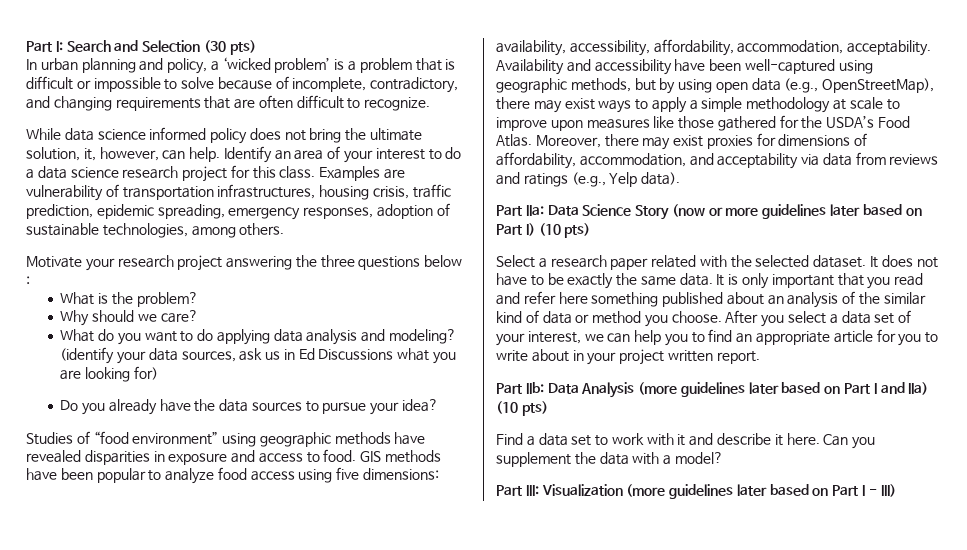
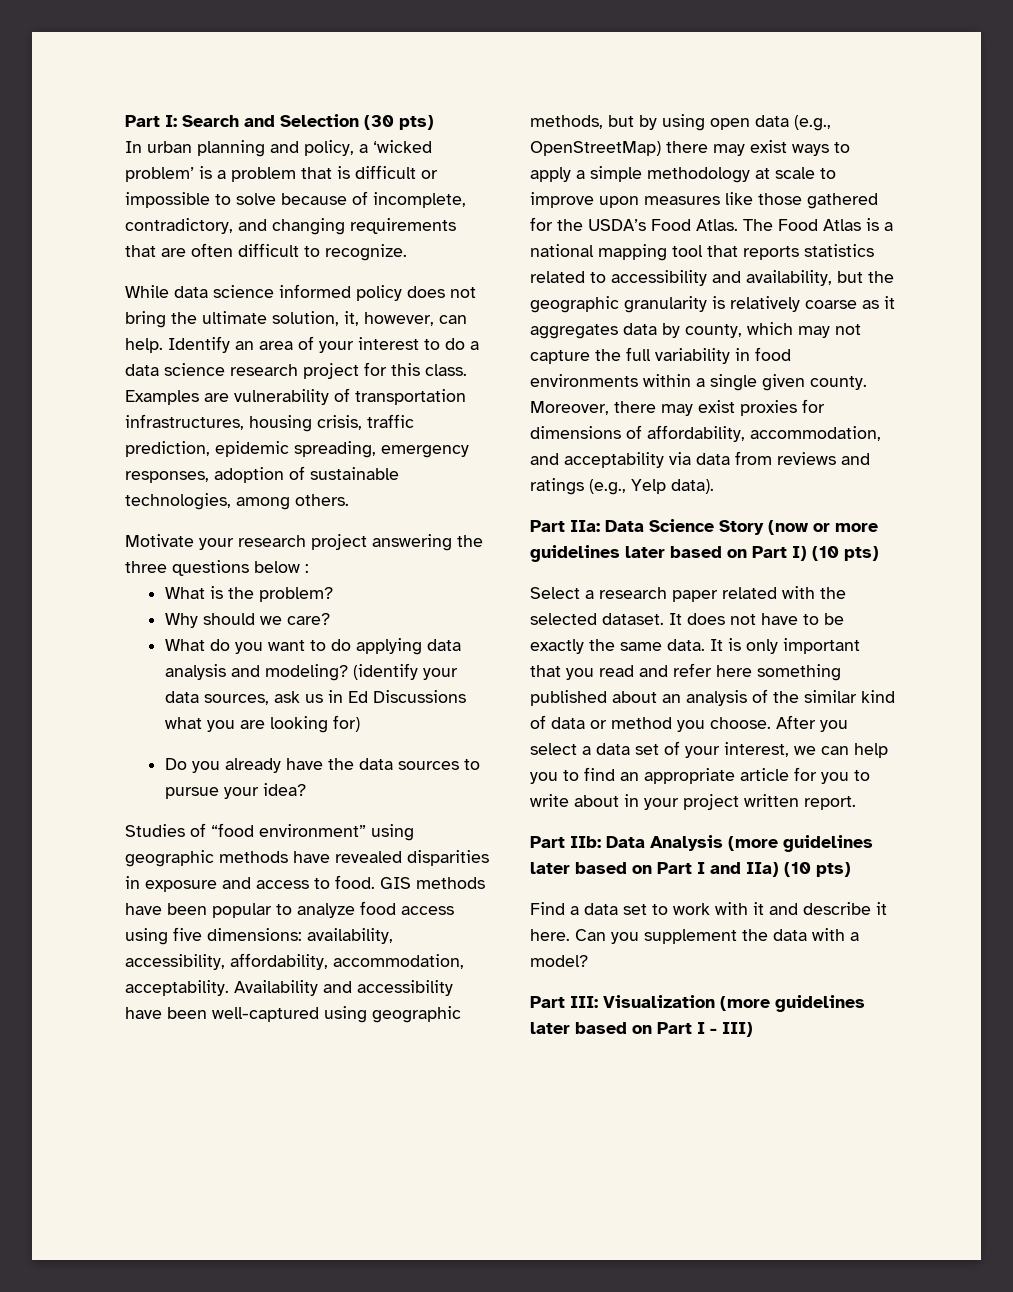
[822,78,935,93] OpenStreetMap), -> [530,141,661,156] OpenStreetMap)
(532, 140) none -> [743,218,893,231] [530,244,874,261] [530,270,894,286] [530,296,895,313] [530,322,861,339] [530,347,791,364] [530,374,867,391] The Food Atlas is a national mapping tool that reports statistics related to accessibility and availability, but the geographic granularity is relatively coarse as it aggregates data by county, which may not capture the full variability in food environments within a single given county.

